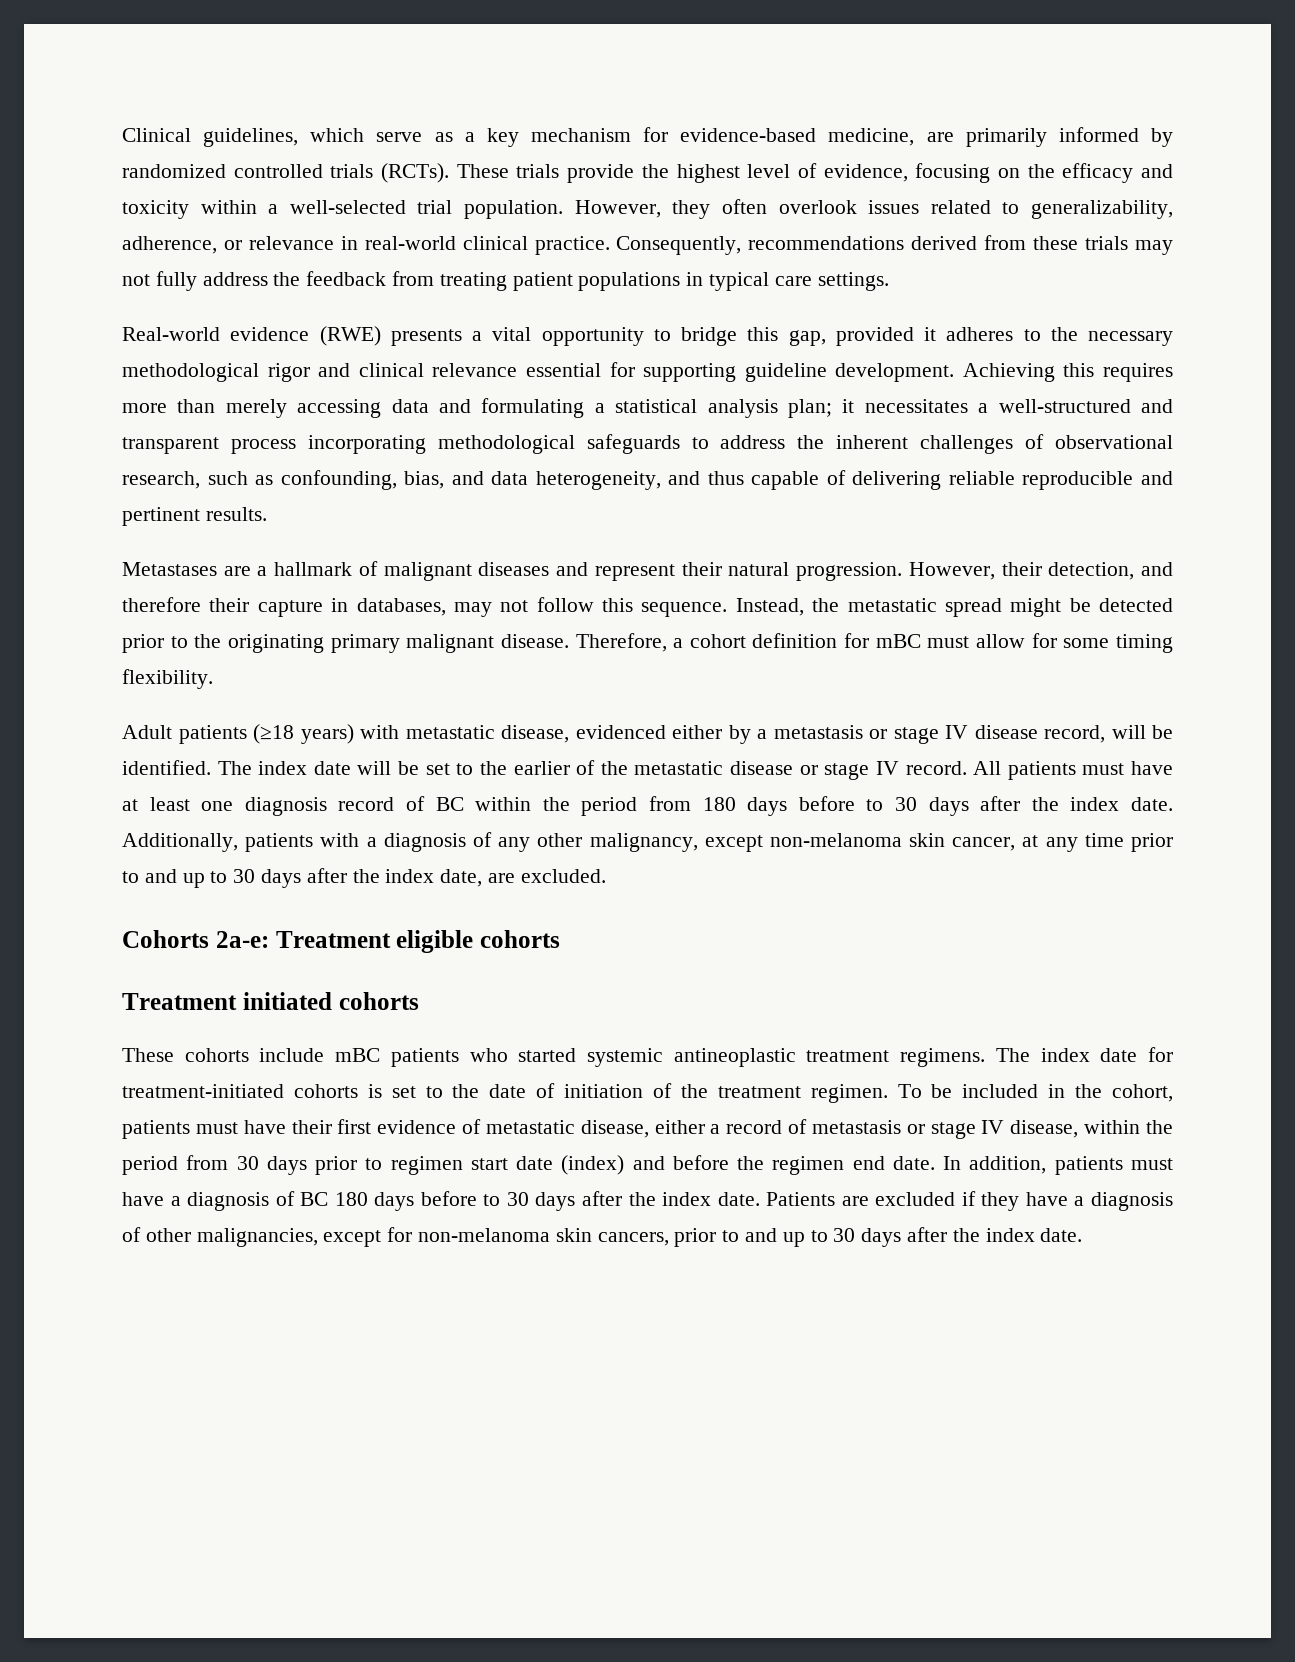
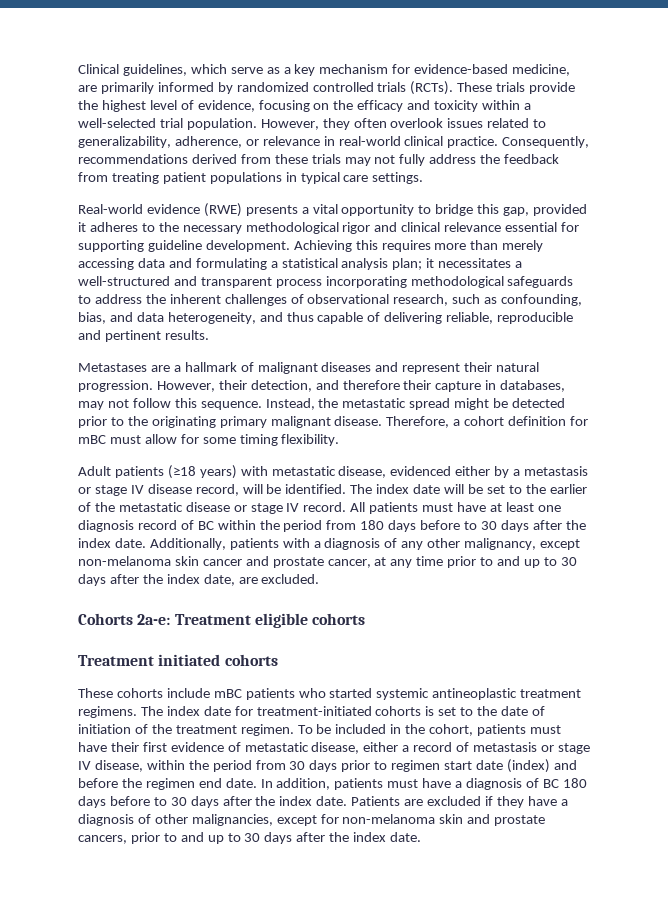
[948,471,1015,485] reliable -> [446,312,494,324] reliable,
(946, 840) none -> [202,556,324,568] cancer and prostate
(592, 1235) none -> [467,814,546,826] and prostate

